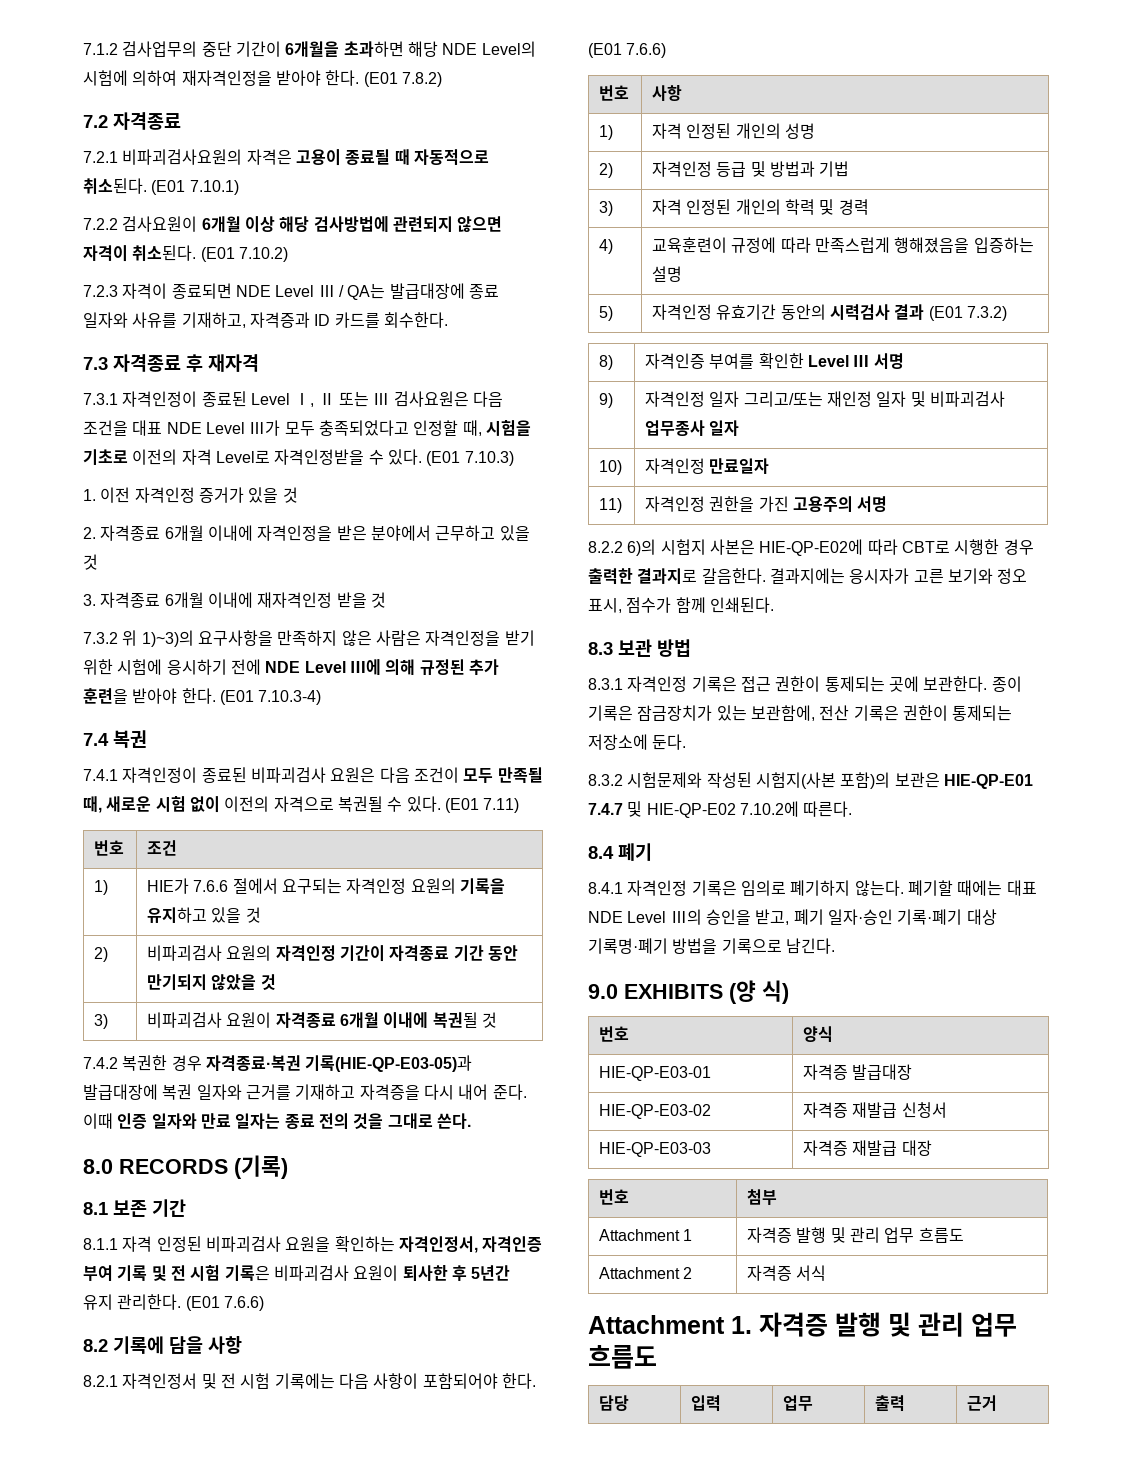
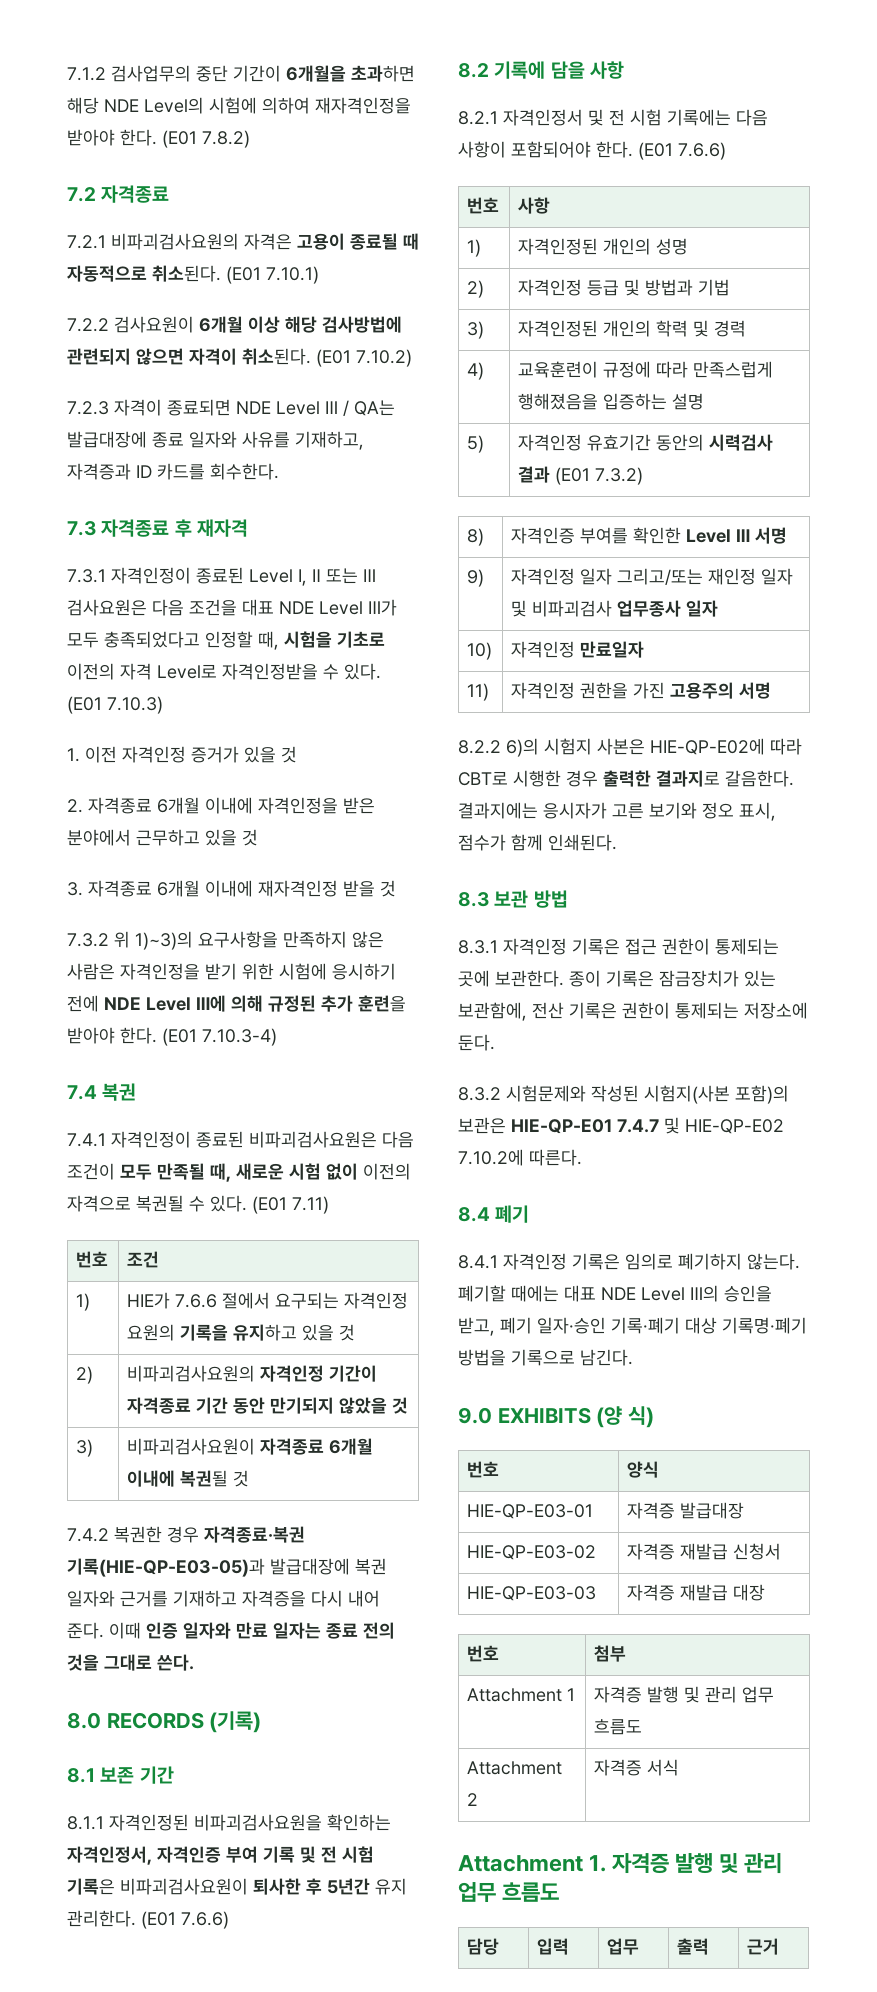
[250,767,376,783] 비파괴검사 요원은 -> [249,1131,377,1148] 비파괴검사요원은
[147,945,272,961] 비파괴검사 요원의 -> [127,1365,256,1382] 비파괴검사요원의
[147,1012,272,1028] 비파괴검사 요원이 -> [127,1438,256,1455] 비파괴검사요원이
[122,1236,331,1252] 자격 인정된 비파괴검사 요원을 -> [109,1814,322,1831] 자격인정된 비파괴검사요원을
[273,1265,399,1281] 비파괴검사 요원이 -> [120,1878,248,1895] 비파괴검사요원이
[652,123,732,139] 자격 인정된 -> [518,238,599,255] 자격인정된
[652,199,732,215] 자격 인정된 -> [518,320,599,337] 자격인정된

